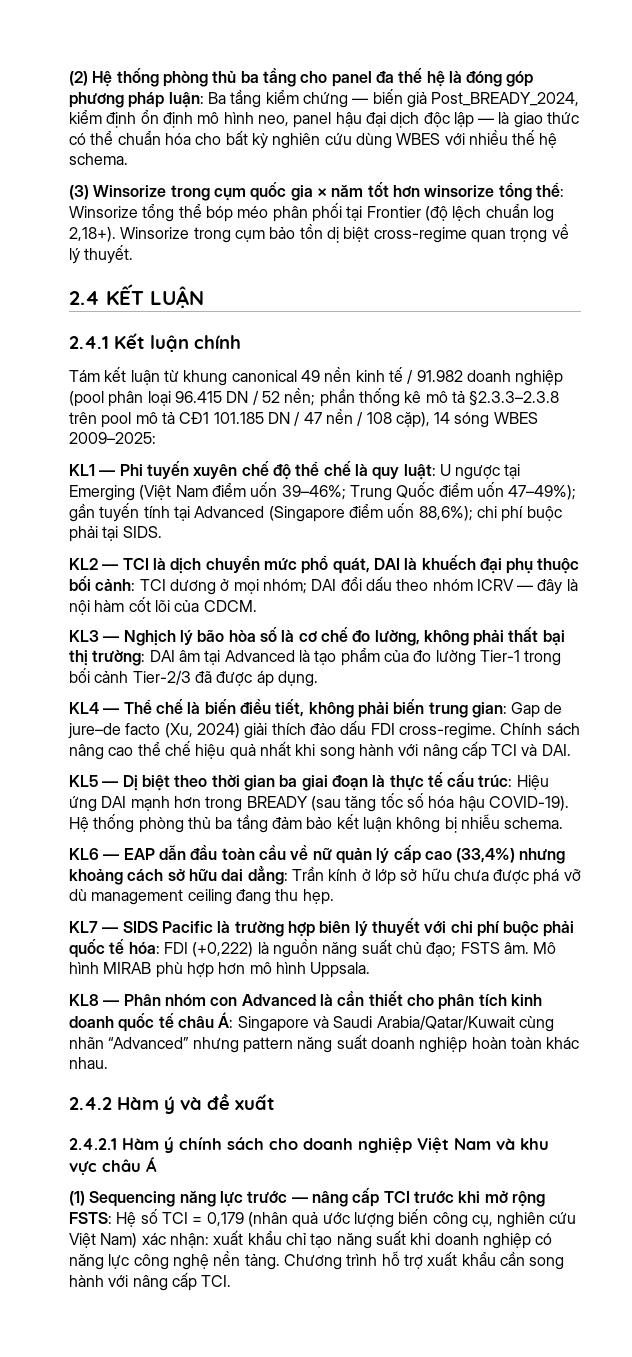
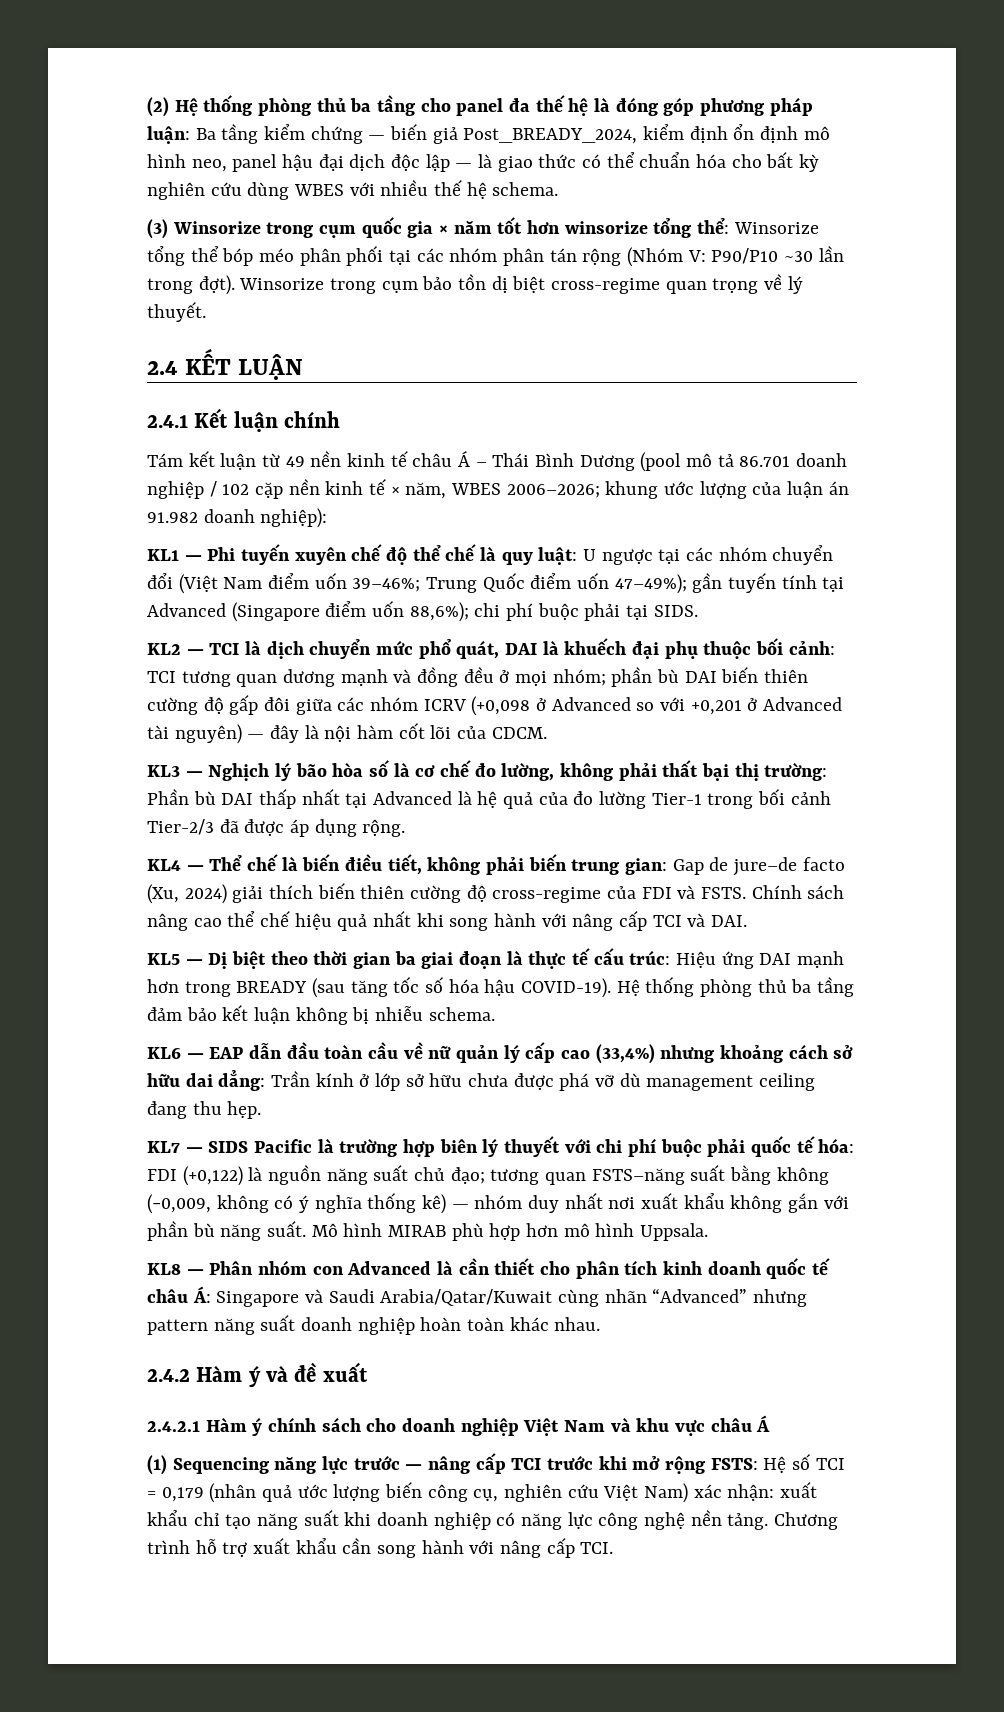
[366,204,554,222] [69,227,116,242] Frontier (độ lệch chuẩn log 2,18+). -> [416,246,844,267] [147,275,235,295] các nhóm phân tán rộng (Nhóm V: P90/P10 ~30 lần trong đợt).
[183,370,297,386] khung canonical -> (281, 460) none
[407,370,564,386] [69,388,560,407] [69,409,538,428] [69,432,156,444] / 91.982 doanh nghiệp (pool phân loại 96.415 DN / 52 nền; phần thống kê mô tả §2.3.3–2.3.8 trên pool mô tả CĐ1 101.185 DN / 47 nền / 108 cặp), 14 sóng WBES 2009–2025: -> [412,451,848,472] [147,479,849,499] [147,508,328,528] châu Á – Thái Bình Dương (pool mô tả 86.701 doanh nghiệp / 102 cặp nền kinh tế × năm, WBES 2006–2026; khung ước lượng của luận án 91.982 doanh nghiệp):
[69,485,135,501] Emerging -> [686,545,834,565] [147,573,173,589] các nhóm chuyển đổi
[169,576,514,595] dương ở mọi nhóm; DAI đổi dấu theo nhóm ICRV -> [181,667,809,687] [147,695,843,716] [147,724,242,744] tương quan dương mạnh và đồng đều ở mọi nhóm; phần bù DAI biến thiên cường độ gấp đôi giữa các nhóm ICRV (+0,098 ở Advanced so với +0,201 ở Advanced tài nguyên)
[149,650,200,662] DAI âm -> [147,789,340,809] Phần bù DAI thấp nhất
[314,648,380,666] tạo phẩm -> [477,791,534,809] hệ quả
[277,671,318,687] dụng. -> [314,819,406,837] dụng rộng.
[309,720,496,739] đảo dấu FDI cross-regime. -> [317,883,747,903] biến thiên cường độ cross-regime của FDI và FSTS.
[192,942,254,957] (+0,222) -> [182,1166,243,1186] (+0,122)
[460,942,529,954] FSTS âm. -> [490,1165,829,1185] [147,1193,849,1214] [147,1221,307,1241] tương quan FSTS–năng suất bằng không (−0,009, không có ý nghĩa thống kê) — nhóm duy nhất nơi xuất khẩu không gắn với phần bù năng suất.

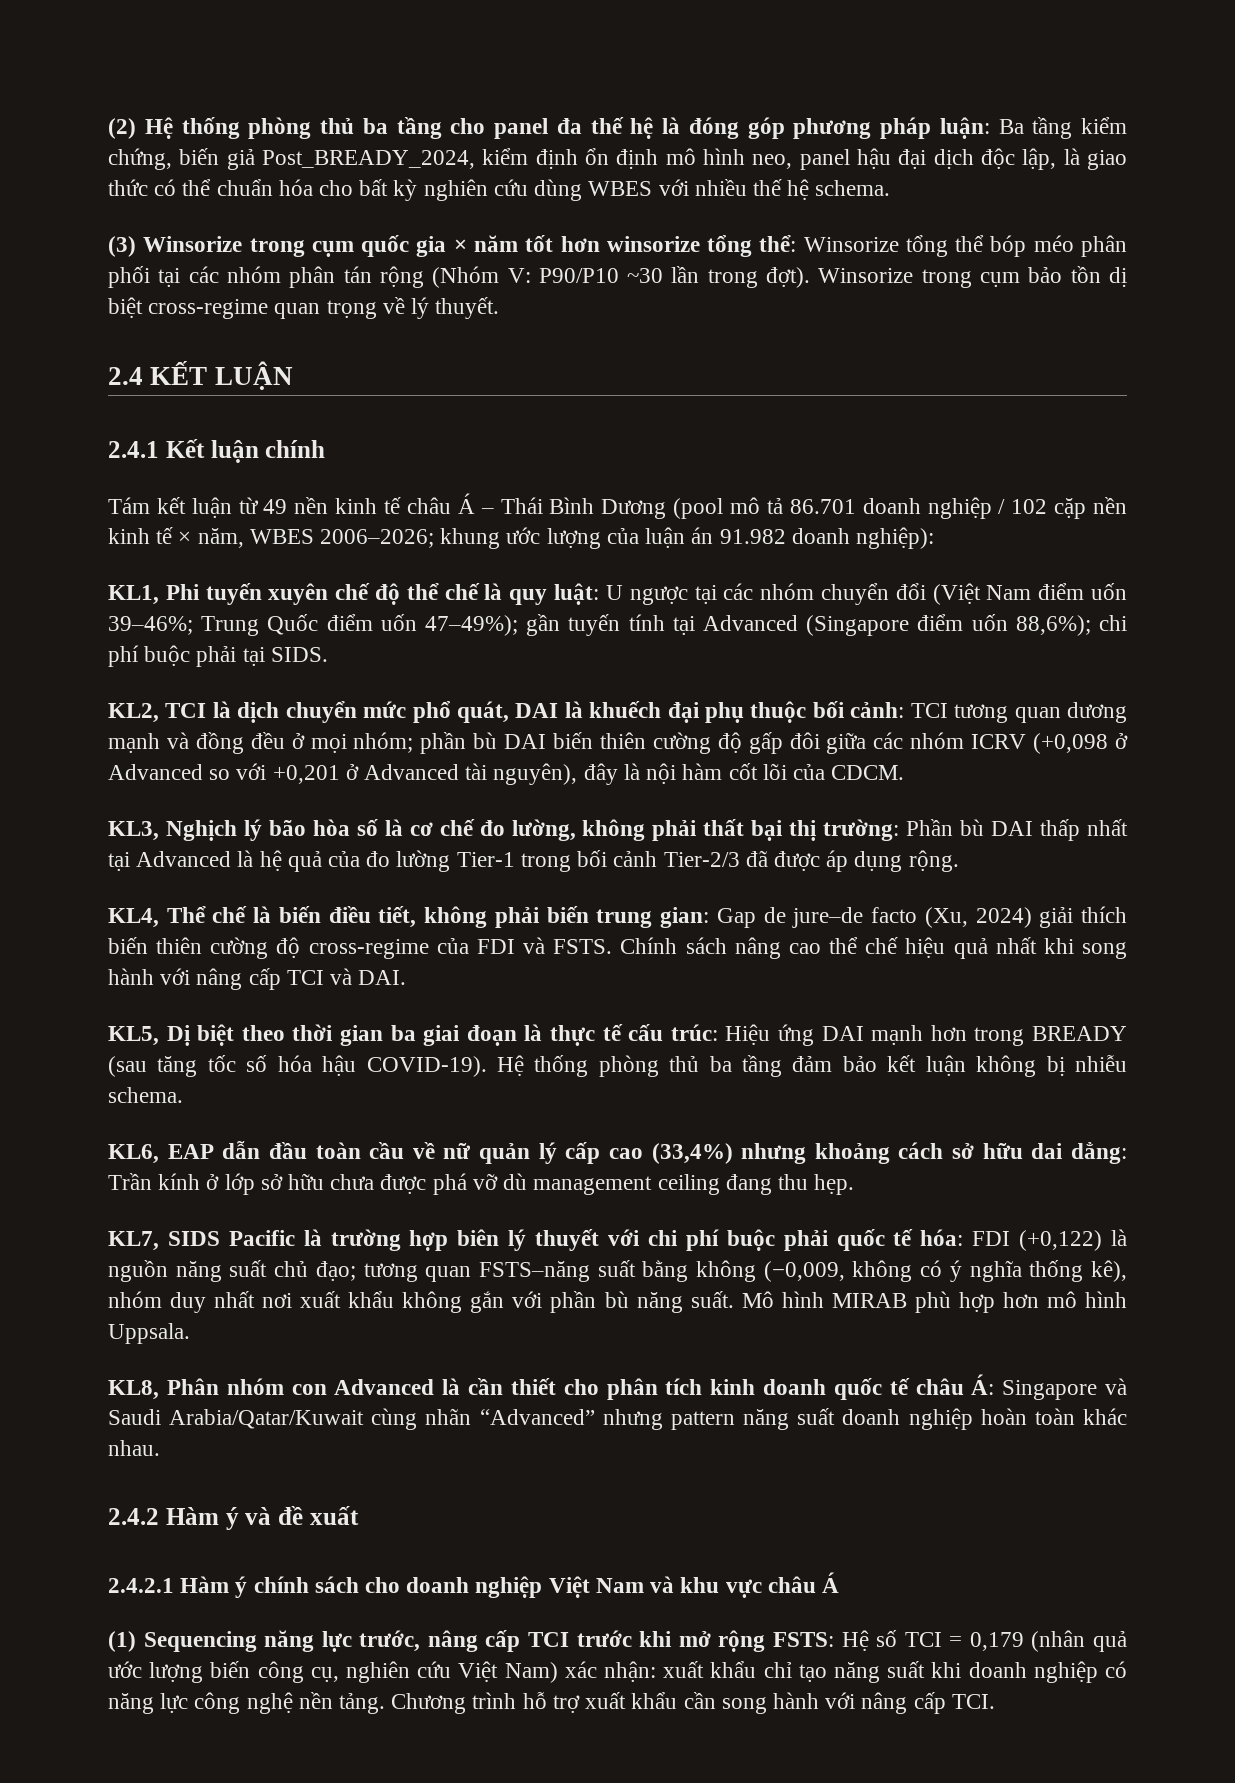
[310,126,386,144] chứng — -> [108,148,172,170] chứng,
[425,154,473,172] lập — -> [1022,148,1057,170] lập,
[147,549,202,561] KL1 — -> [108,585,159,605] KL1,
[147,643,204,655] KL2 — -> [108,703,159,723] KL2,
[174,724,265,744] nguyên) — -> [493,763,578,785] nguyên),
[147,765,203,777] KL3 — -> [108,821,159,841] KL3,
[147,859,204,871] KL4 — -> [108,908,159,928] KL4,
[147,953,203,965] KL5 — -> [108,1026,159,1046] KL5,
[147,1047,204,1059] KL6 — -> [108,1144,159,1164] KL6,
[147,1141,203,1153] KL7 — -> [108,1231,159,1251] KL7,
[422,1194,469,1214] kê) — -> [1091,1260,1128,1282] kê),
[147,1263,204,1275] KL8 — -> [108,1380,159,1400] KL8,
[353,1455,423,1470] trước — -> [359,1630,421,1652] trước,

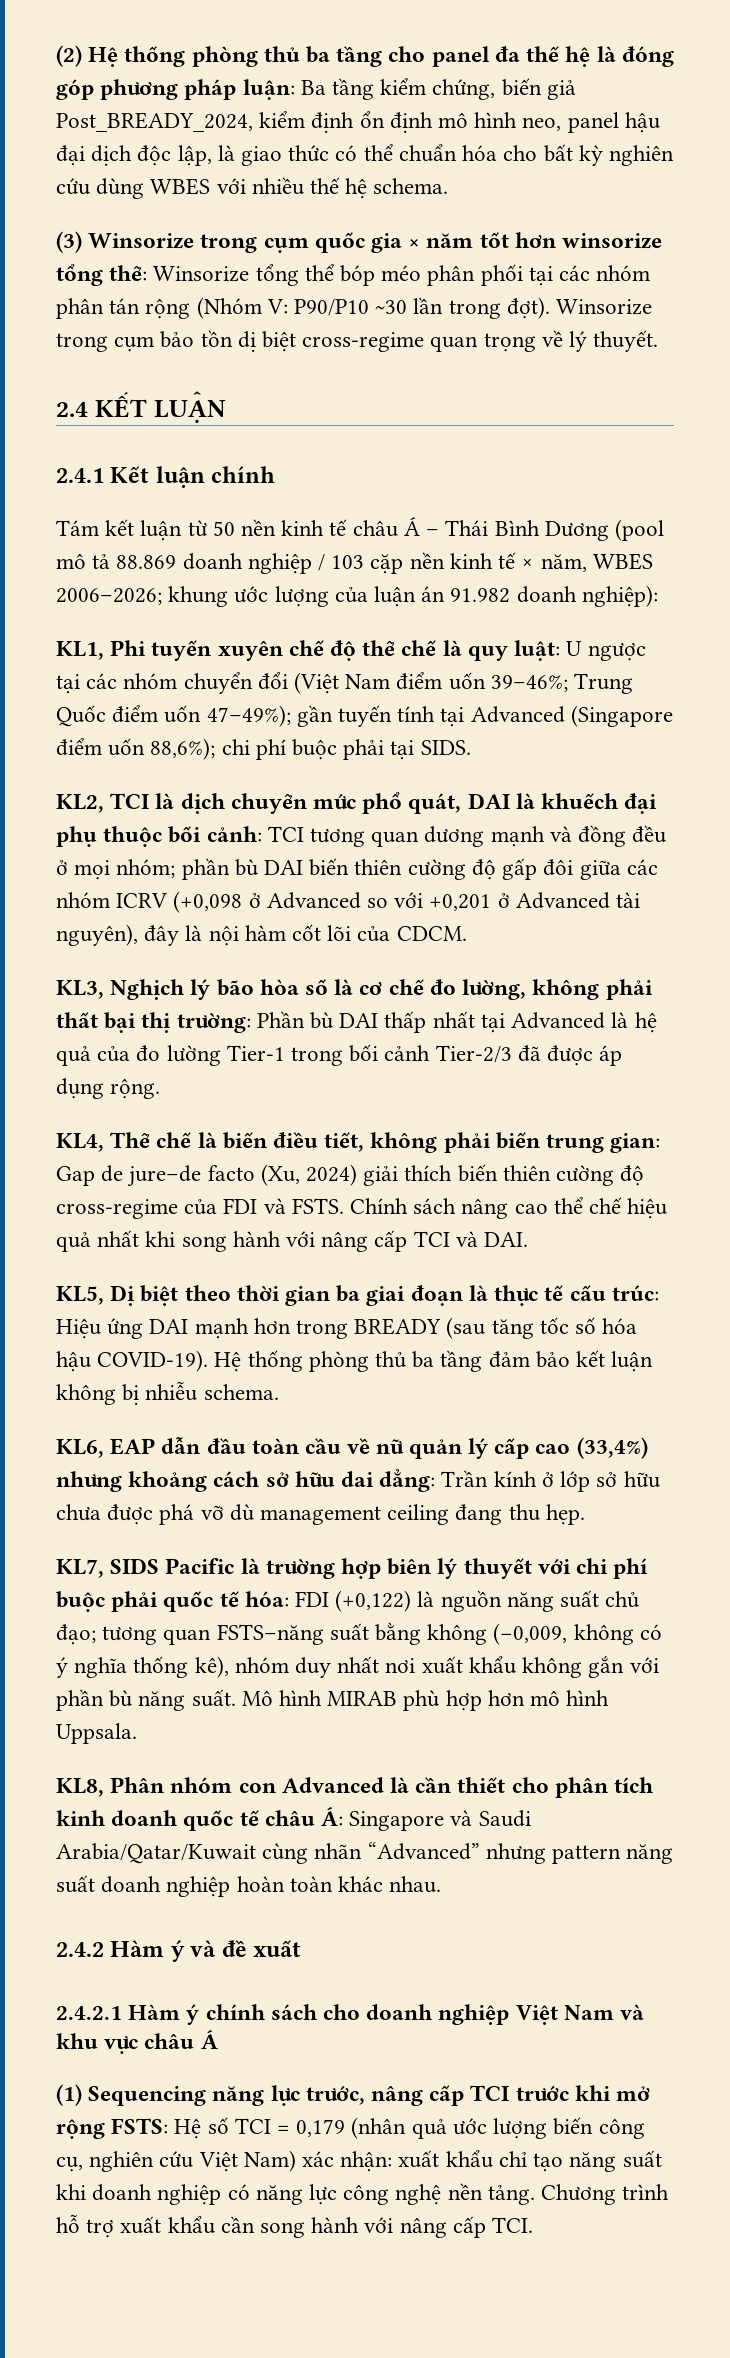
[263,499,288,514] 49 -> [212,521,235,536] 50
[789,499,856,514] 86.701 -> [116,555,177,569] 88.869
[1011,499,1048,514] 102 -> [331,555,365,569] 103

